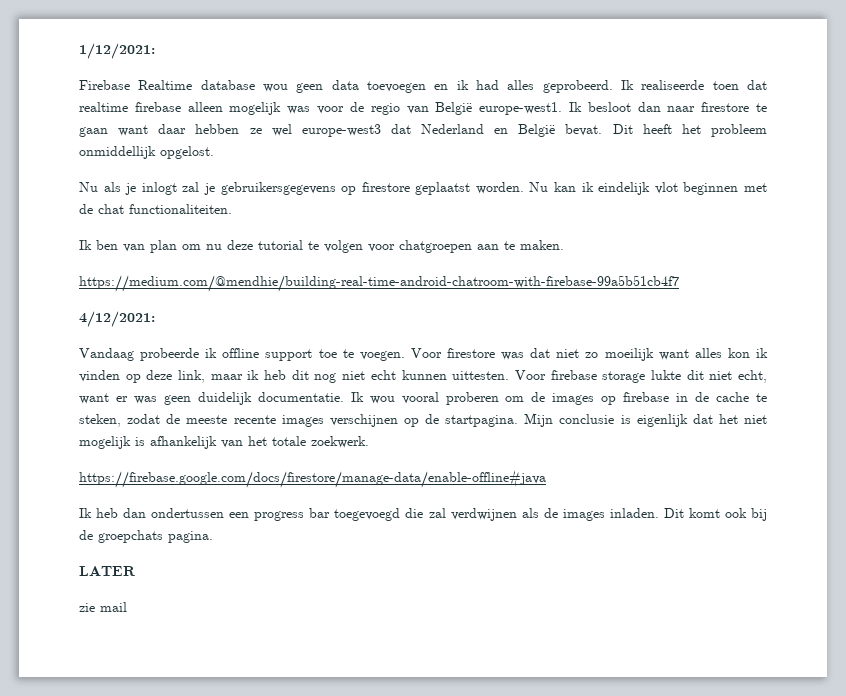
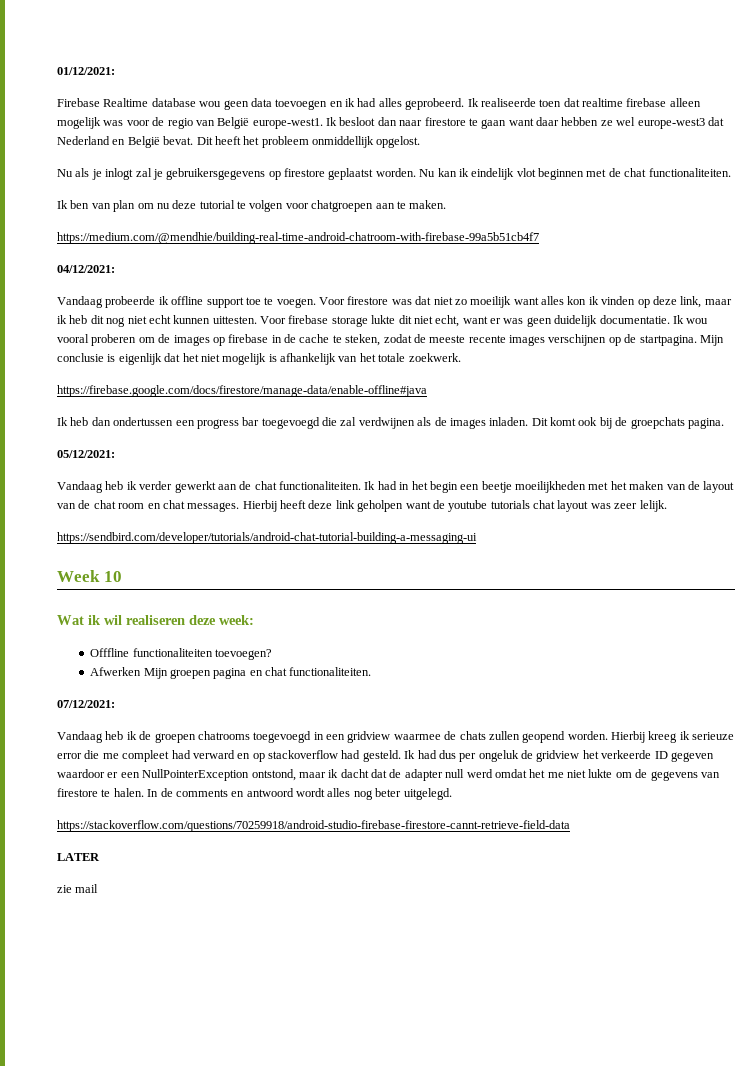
[79,43,155,59] 1/12/2021: -> [57,67,115,75] 01/12/2021:
[79,311,155,327] 4/12/2021: -> [57,265,115,273] 04/12/2021:
(213, 537) none -> [57,450,115,458] [57,481,735,493] [57,500,667,512] [57,532,477,544] [57,570,122,582] [57,615,254,625] [90,648,272,660] [90,667,372,679] [57,700,115,708] [57,731,735,743] [57,750,714,762] [57,769,720,781] [57,788,452,800] [57,820,570,832] // 05/12/2021: // Vandaag heb ik verder gewerkt aan de chat functionaliteiten. Ik had in het begin een beetje moeilijkheden met het maken van de layout van de chat room en chat messages. Hierbij heeft deze link geholpen want de youtube tutorials chat layout was zeer lelijk. // https://sendbird.com/developer/tutorials/android-chat-tutorial-building-a-messaging-ui // Week 10 // Wat ik wil realiseren deze week: // Offfline functionaliteiten toevoegen? // Afwerken Mijn groepen pagina en chat functionaliteiten. // 07/12/2021: // Vandaag heb ik de groepen chatrooms toegevoegd in een gridview waarmee de chats zullen geopend worden. Hierbij kreeg ik serieuze error die me compleet had verward en op stackoverflow had gesteld. Ik had dus per ongeluk de gridview het verkeerde ID gegeven waardoor er een NullPointerException ontstond, maar ik dacht dat de adapter null werd omdat het me niet lukte om de gegevens van firestore te halen. In de comments en antwoord wordt alles nog beter uitgelegd. // https://stackoverflow.com/questions/70259918/android-studio-firebase-firestore-cannt-retrieve-field-data

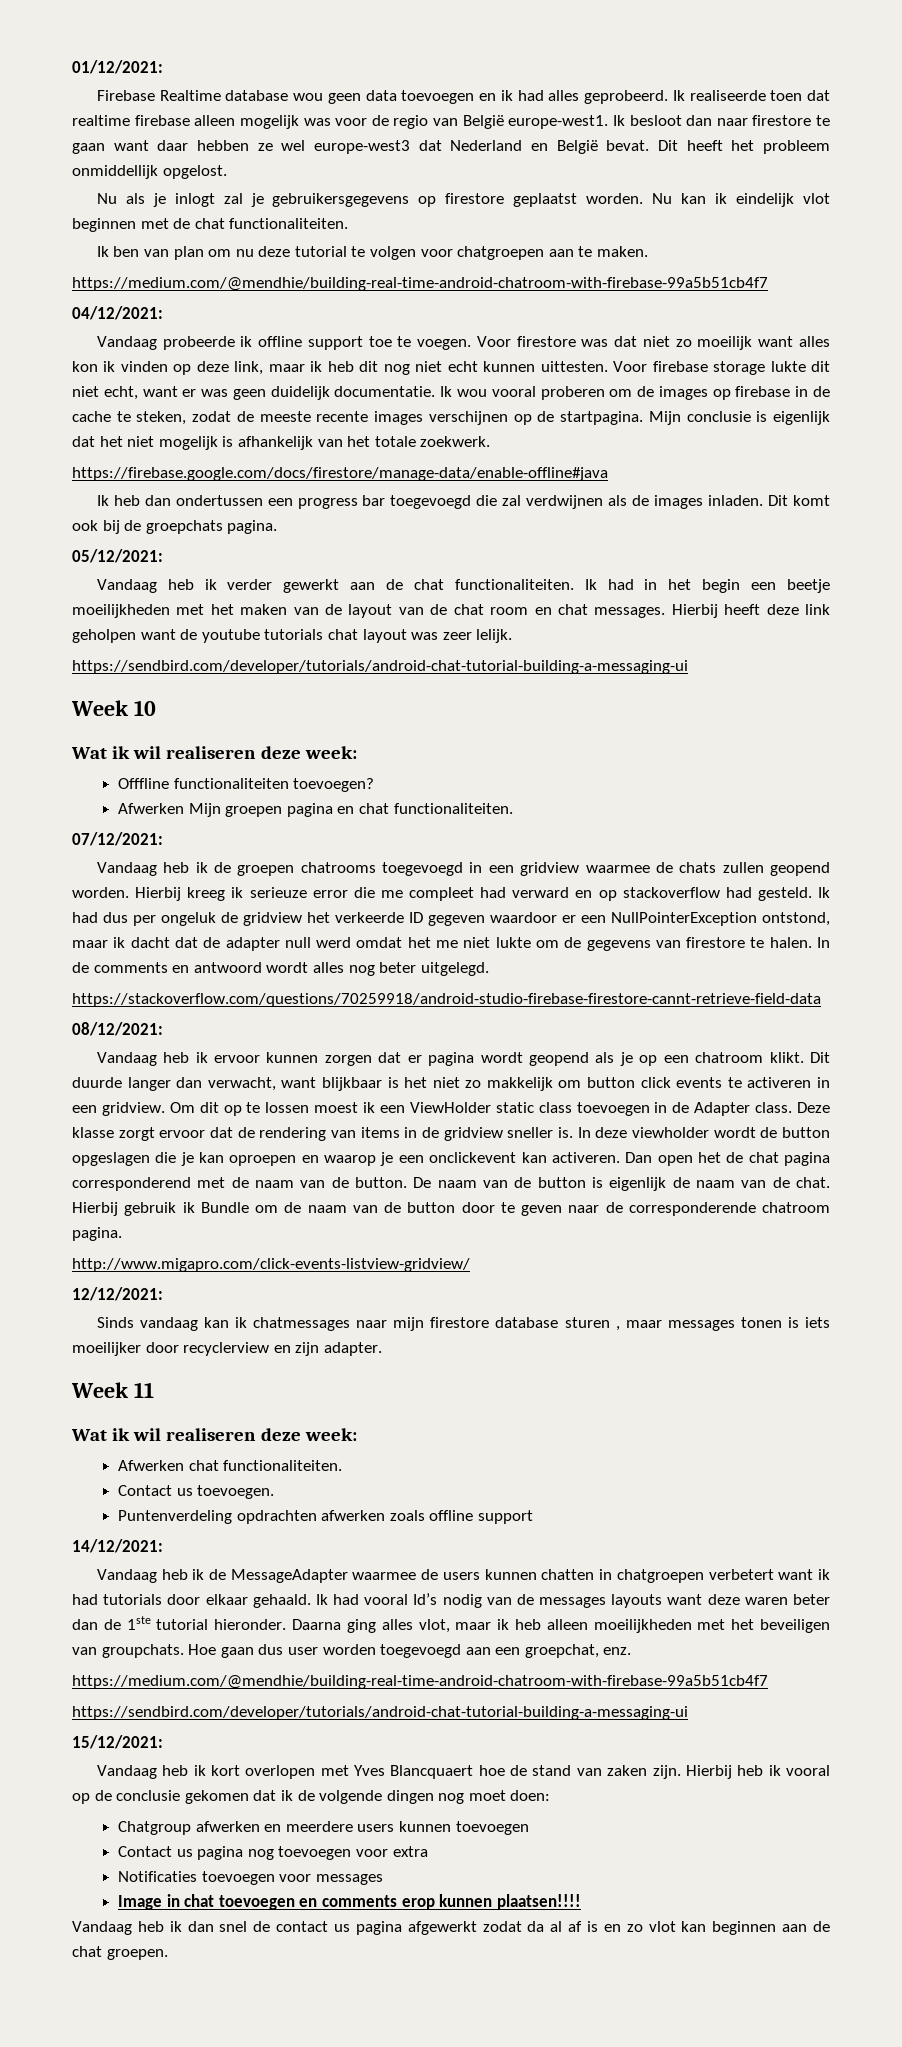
[57,853,100,861] [57,884,99,893] LATER // zie mail -> [72,1022,163,1036] [96,1052,830,1066] [72,1077,831,1091] [72,1102,831,1116] [72,1127,830,1141] [72,1152,831,1166] [72,1177,831,1191] [72,1202,830,1216] [72,1227,122,1241] [72,1258,470,1272] [72,1287,163,1301] [96,1317,831,1331] [72,1342,382,1356] [71,1382,154,1398] [71,1428,357,1441] [118,1460,343,1471] [118,1485,275,1499] [118,1510,533,1524] [72,1539,163,1553] [96,1569,831,1583] [72,1593,830,1608] [72,1616,830,1633] [72,1644,632,1658] [72,1675,768,1689] [72,1706,688,1720] [72,1735,163,1749] [96,1765,831,1779] [72,1790,551,1804] [118,1821,529,1835] [118,1846,428,1860] [118,1871,383,1885] [118,1894,581,1910] [72,1921,831,1935] [72,1946,168,1960] 08/12/2021: // Vandaag heb ik ervoor kunnen zorgen dat er pagina wordt geopend als je op een chatroom klikt. Dit duurde langer dan verwacht, want blijkbaar is het niet zo makkelijk om button click events te activeren in een gridview. Om dit op te lossen moest ik een ViewHolder static class toevoegen in de Adapter class. Deze klasse zorgt ervoor dat de rendering van items in de gridview sneller is. In deze viewholder wordt de button opgeslagen die je kan oproepen en waarop je een onclickevent kan activeren. Dan open het de chat pagina corresponderend met de naam van de button. De naam van de button is eigenlijk de naam van de chat. Hierbij gebruik ik Bundle om de naam van de button door te geven naar de corresponderende chatroom pagina. // http://www.migapro.com/click-events-listview-gridview/ // 12/12/2021: // Sinds vandaag kan ik chatmessages naar mijn firestore database sturen , maar messages tonen is iets moeilijker door recyclerview en zijn adapter. // Week 11 // Wat ik wil realiseren deze week: // Afwerken chat functionaliteiten. // Contact us toevoegen. // Puntenverdeling opdrachten afwerken zoals offline support // 14/12/2021: // Vandaag heb ik de MessageAdapter waarmee de users kunnen chatten in chatgroepen verbetert want ik had tutorials door elkaar gehaald. Ik had vooral Id’s nodig van de messages layouts want deze waren beter dan de 1ste tutorial hieronder. Daarna ging alles vlot, maar ik heb alleen moeilijkheden met het beveiligen van groupchats. Hoe gaan dus user worden toegevoegd aan een groepchat, enz. // https://medium.com/@mendhie/building-real-time-android-chatroom-with-firebase-99a5b51cb4f7 // https://sendbird.com/developer/tutorials/android-chat-tutorial-building-a-messaging-ui // 15/12/2021: // Vandaag heb ik kort overlopen met Yves Blancquaert hoe de stand van zaken zijn. Hierbij heb ik vooral op de conclusie gekomen dat ik de volgende dingen nog moet doen: // Chatgroup afwerken en meerdere users kunnen toevoegen // Contact us pagina nog toevoegen voor extra // Notificaties toevoegen voor messages // Image in chat toevoegen en comments erop kunnen plaatsen!!!! // Vandaag heb ik dan snel de contact us pagina afgewerkt zodat da al af is en zo vlot kan beginnen aan de chat groepen.

